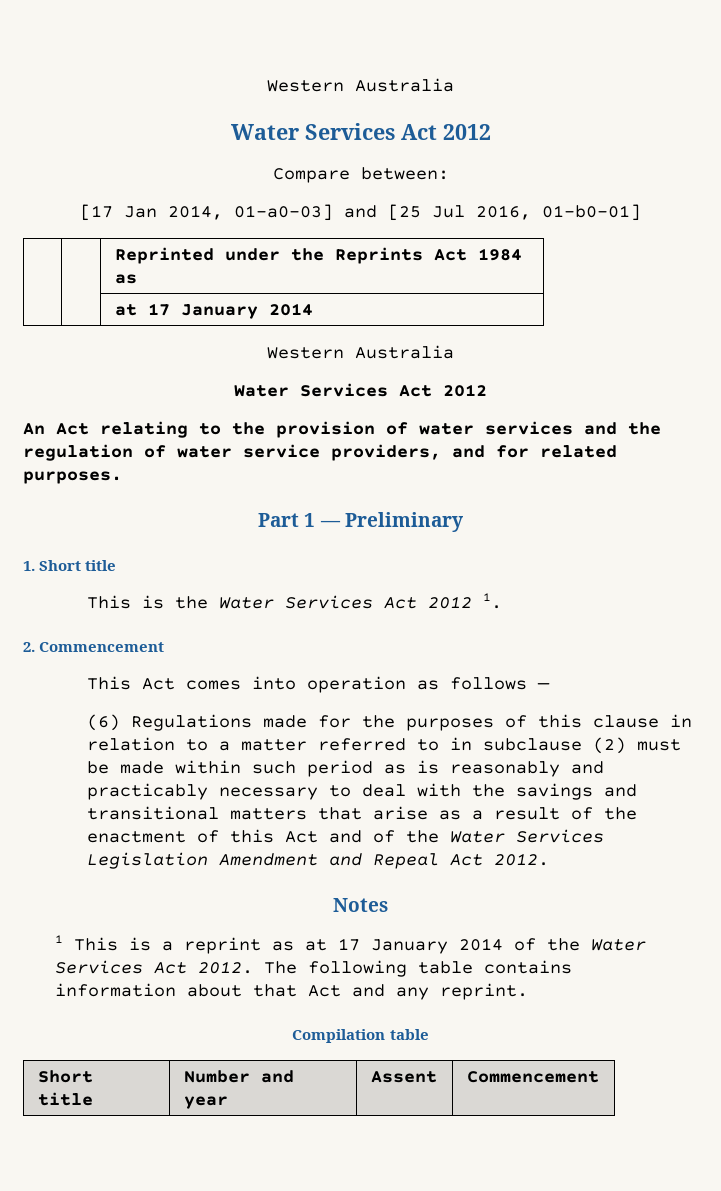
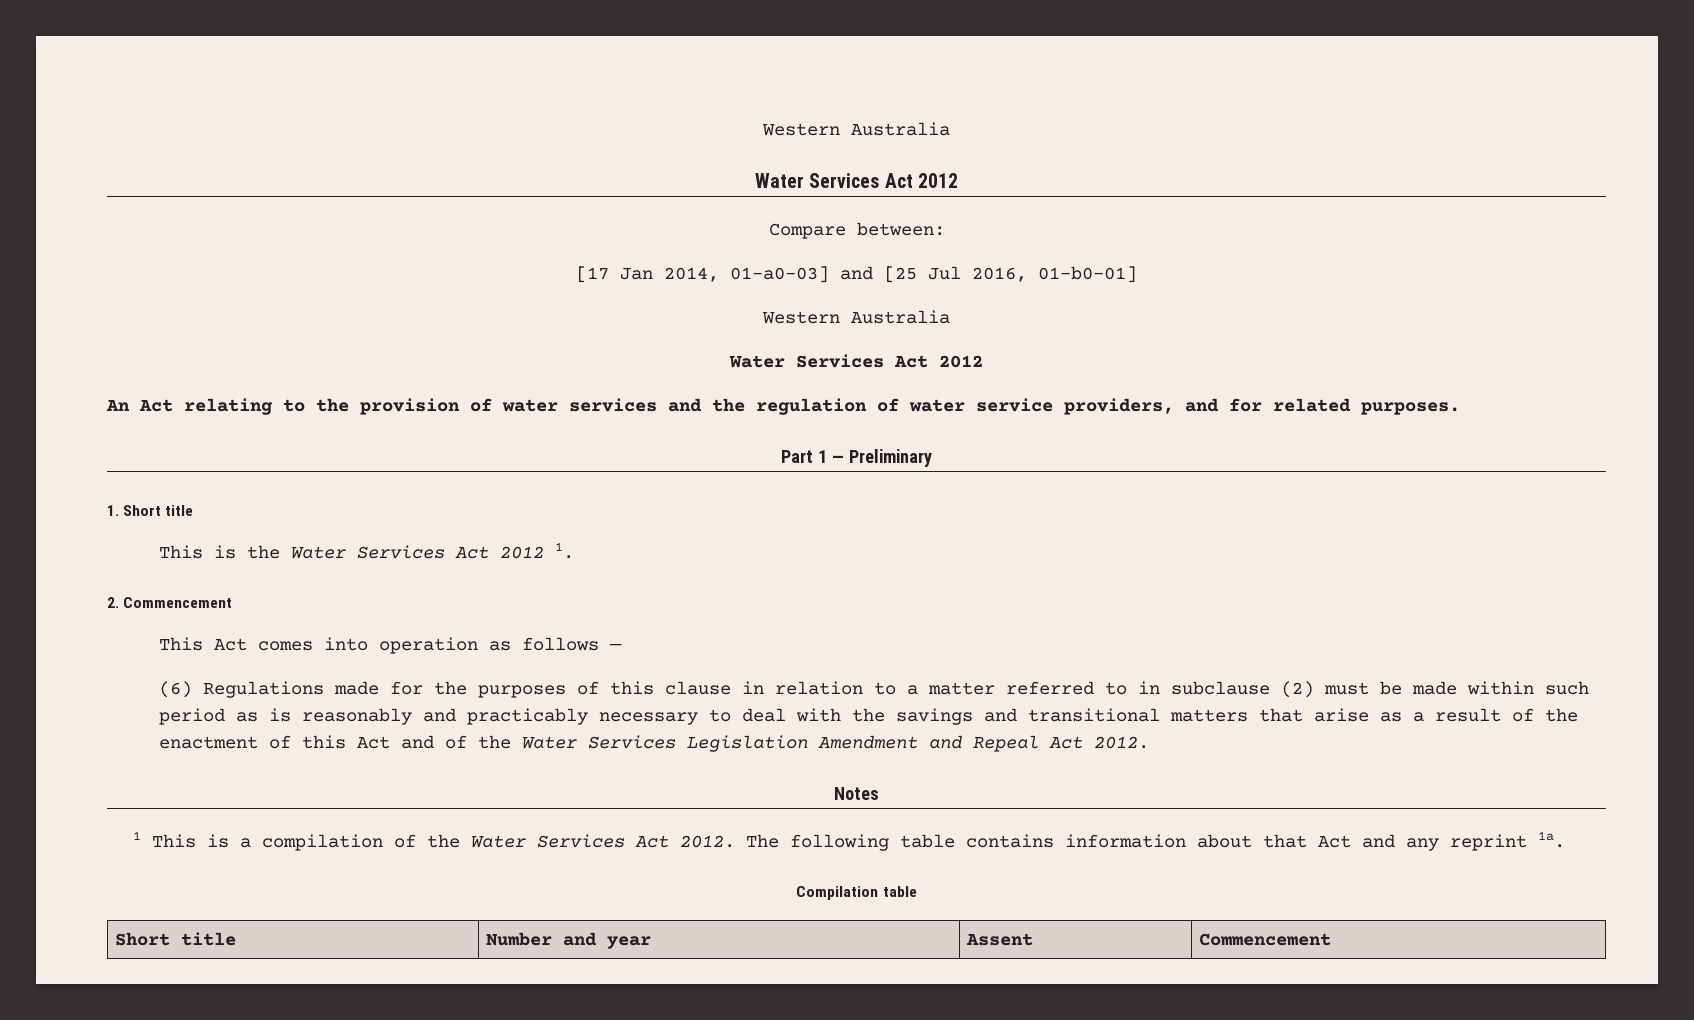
[114,247,522,264] [114,274,137,284] [114,303,313,319] // | | Reprinted under the Reprints Act 1984 as // | | at 17 January 2014 -> (1137, 274) none
[183,937,503,954] reprint as at 17 January 2014 -> [261,834,383,851] compilation
[439,983,528,1000] reprint. -> [1449,831,1565,851] reprint 1a.

